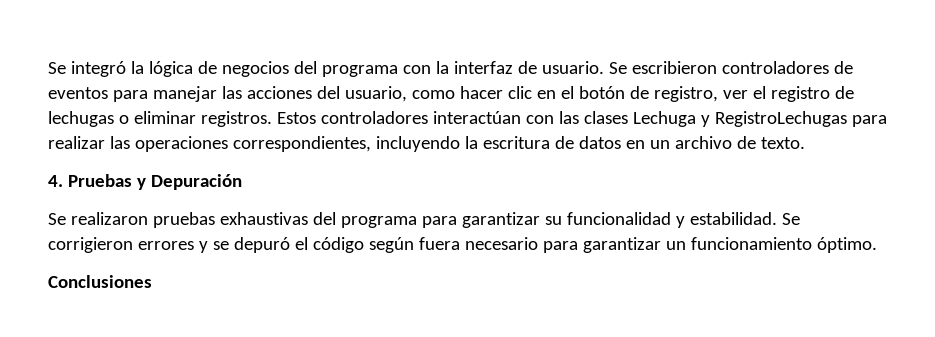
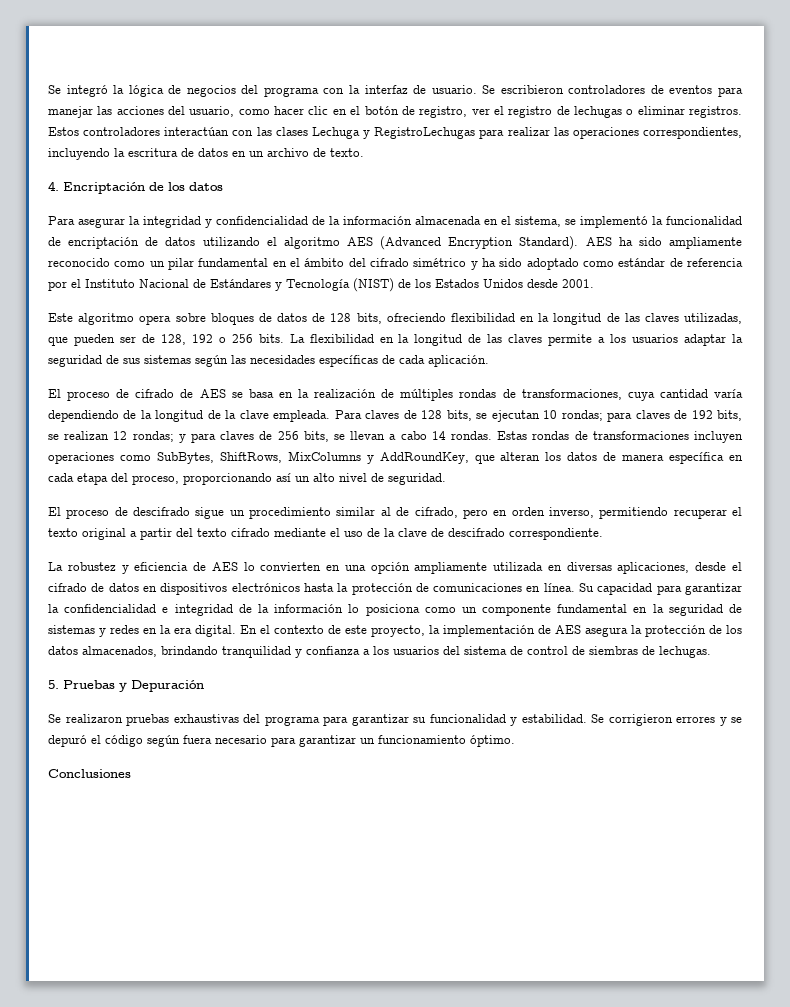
(63, 181) none -> [63,182,223,194] [48,216,742,228] [48,236,742,250] [48,258,743,270] [48,278,594,292] [48,313,742,325] [48,334,744,346] [48,355,489,367] [48,389,743,401] [48,410,743,422] [48,431,743,443] [48,451,744,464] [48,473,446,485] [48,507,743,519] [48,528,603,540] [48,562,742,574] [48,583,742,595] [48,604,742,616] [48,625,742,637] [48,646,711,658] [48,680,59,689] Encriptación de los datos // Para asegurar la integridad y confidencialidad de la información almacenada en el sistema, se implementó la funcionalidad de encriptación de datos utilizando el algoritmo AES (Advanced Encryption Standard). AES ha sido ampliamente reconocido como un pilar fundamental en el ámbito del cifrado simétrico y ha sido adoptado como estándar de referencia por el Instituto Nacional de Estándares y Tecnología (NIST) de los Estados Unidos desde 2001. // Este algoritmo opera sobre bloques de datos de 128 bits, ofreciendo flexibilidad en la longitud de las claves utilizadas, que pueden ser de 128, 192 o 256 bits. La flexibilidad en la longitud de las claves permite a los usuarios adaptar la seguridad de sus sistemas según las necesidades específicas de cada aplicación. // El proceso de cifrado de AES se basa en la realización de múltiples rondas de transformaciones, cuya cantidad varía dependiendo de la longitud de la clave empleada. Para claves de 128 bits, se ejecutan 10 rondas; para claves de 192 bits, se realizan 12 rondas; y para claves de 256 bits, se llevan a cabo 14 rondas. Estas rondas de transformaciones incluyen operaciones como SubBytes, ShiftRows, MixColumns y AddRoundKey, que alteran los datos de manera específica en cada etapa del proceso, proporcionando así un alto nivel de seguridad. // El proceso de descifrado sigue un procedimiento similar al de cifrado, pero en orden inverso, permitiendo recuperar el texto original a partir del texto cifrado mediante el uso de la clave de descifrado correspondiente. // La robustez y eficiencia de AES lo convierten en una opción ampliamente utilizada en diversas aplicaciones, desde el cifrado de datos en dispositivos electrónicos hasta la protección de comunicaciones en línea. Su capacidad para garantizar la confidencialidad e integridad de la información lo posiciona como un componente fundamental en la seguridad de sistemas y redes en la era digital. En el contexto de este proyecto, la implementación de AES asegura la protección de los datos almacenados, brindando tranquilidad y confianza a los usuarios del sistema de control de siembras de lechugas. // 5.

